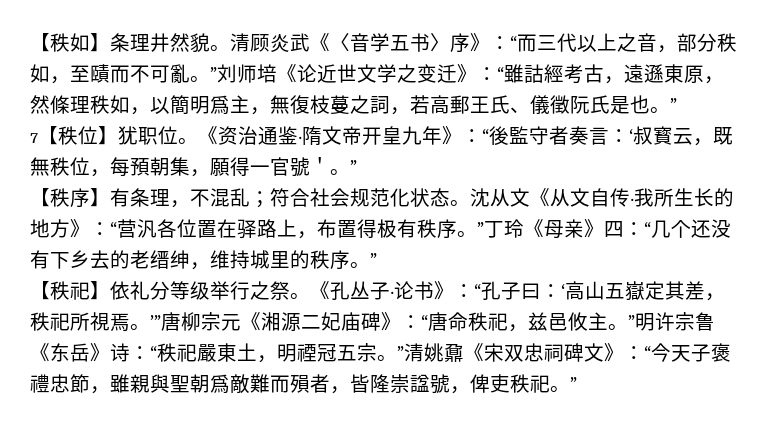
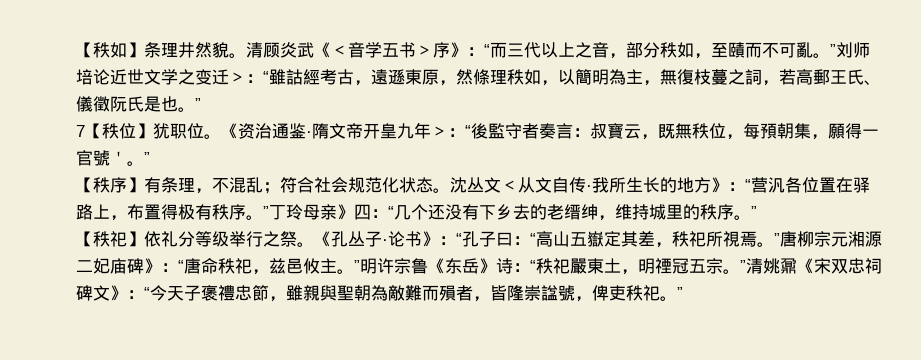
[330,33,350,52] 〈 -> [331,45,348,56] ＜
[430,33,450,52] 〉 -> [416,45,433,56] ＞
[277,64,297,83] 《 -> (93, 77) none
[457,64,477,83] 》 -> [229,72,246,83] ＞
[210,95,230,115] 爲 -> [609,69,626,85] 為
[442,126,462,145] 》 -> [431,126,448,137] ＞
[629,126,673,145] ‘叔寳 -> [590,123,624,139] 叔寶
[490,188,550,207] 从文《 -> [467,177,518,193] 丛文＜
[524,219,544,238] 《 -> (303, 212) none
[561,283,565,298] ‘ -> [530,233,536,245] “
[150,315,161,329] ’” -> [774,233,780,245] ”
[241,312,261,331] 《 -> (848, 239) none
[210,374,230,394] 爲 -> [371,285,388,301] 為

